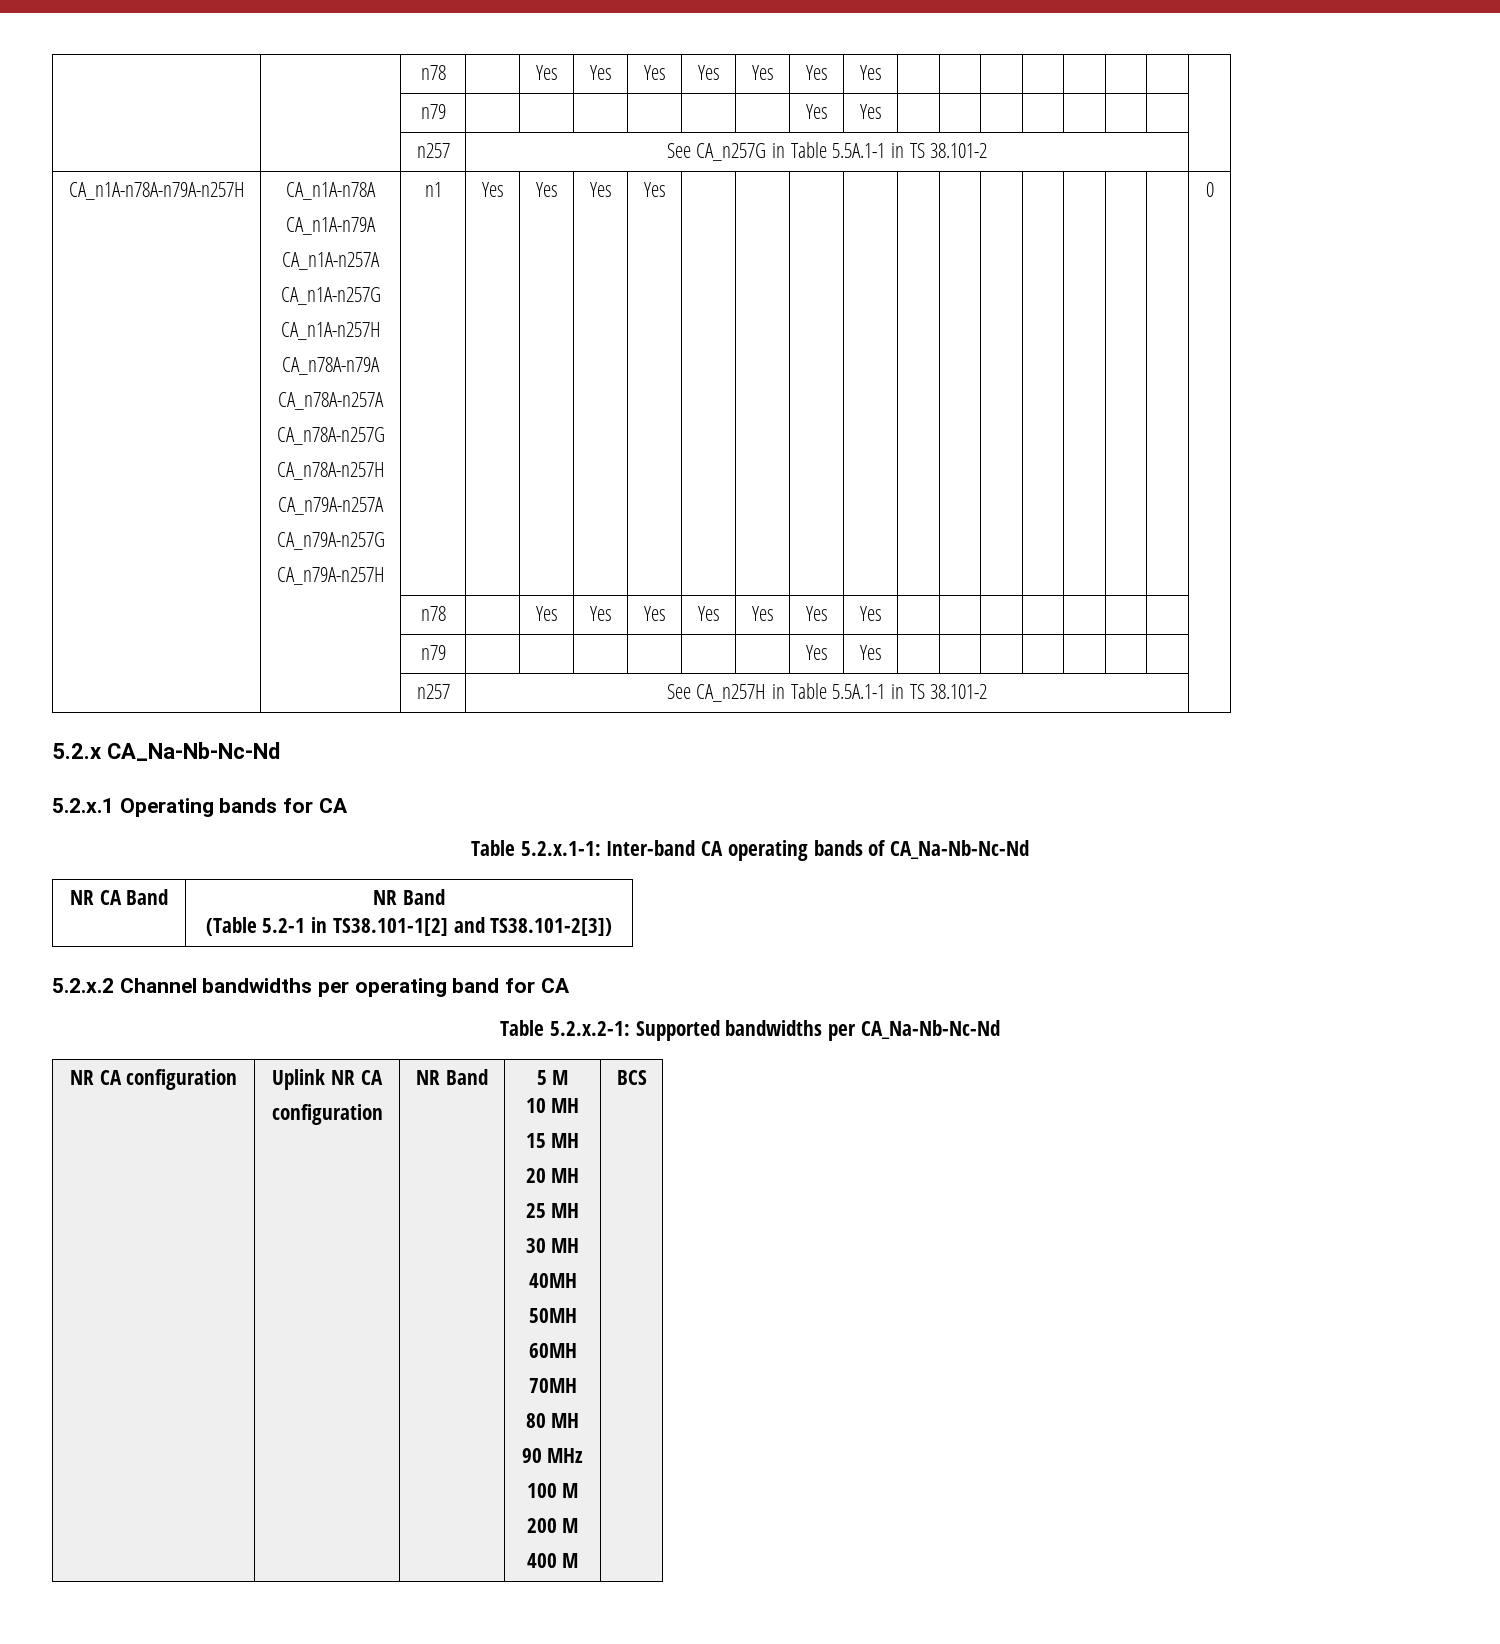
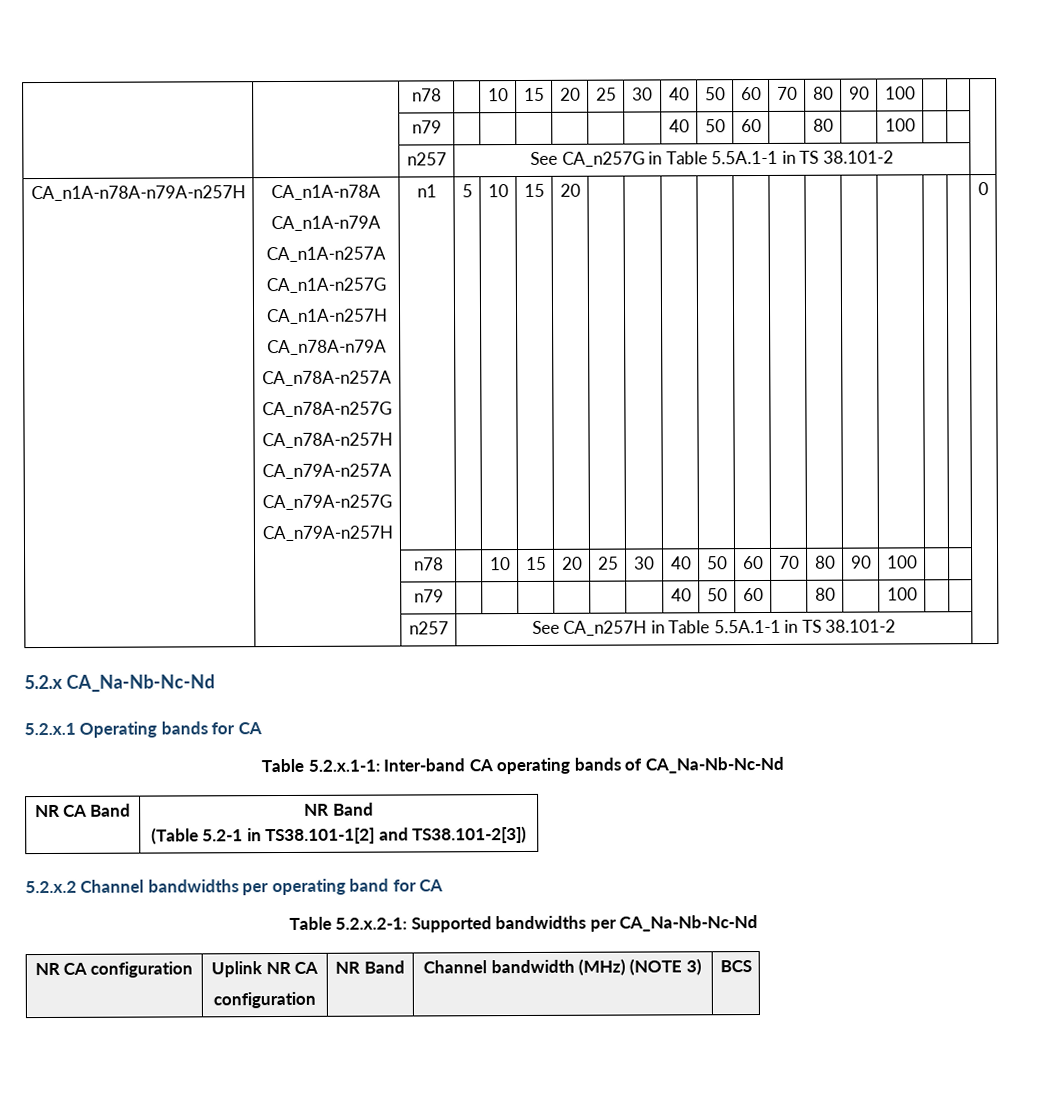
[420,65,446,80] [535,65,558,80] [589,65,612,80] [643,65,666,80] [697,65,720,80] [751,65,774,80] [805,65,828,80] [859,65,882,80] [420,104,446,119] [805,104,828,119] [859,104,882,119] | | n78 | | Yes | Yes | Yes | Yes | Yes | Yes | Yes | | | | | | | | // | | n79 | | | | | | | Yes | Yes | | | | | -> [411,88,442,102] [487,88,509,102] [523,87,545,101] [559,87,581,101] [595,87,617,101] [632,87,653,101] [668,87,690,101] [704,87,726,101] [740,86,762,101] [776,86,798,100] [812,86,834,100] [848,86,870,100] [884,86,916,100] [411,120,442,134] [668,119,690,133] [704,119,726,133] [740,118,762,133] [812,118,834,132] [884,118,916,132] | | n78 | | 10 | 15 | 20 | 25 | 30 | 40 | 50 | 60 | 70 | 80 | 90 | 100 | | | // | | n79 | | | | | | | 40 | 50 | 60 | | 80 | | 100
[481,182,504,197] [535,182,558,197] [589,182,612,197] [643,182,666,197] [1205,182,1214,197] [420,606,446,621] [535,606,558,621] [589,606,612,621] [643,606,666,621] [697,606,720,621] [751,606,774,621] [805,606,828,621] [859,606,882,621] [420,645,446,660] [805,645,828,660] [859,645,882,660] Yes | Yes | Yes | Yes | | | | | | | | | | | | 0 // | | n78 | | Yes | Yes | Yes | Yes | Yes | Yes | Yes | | | | | | | | // | | n79 | | | | | | | Yes | Yes | | | | | -> [461,184,473,198] [487,184,509,198] [523,183,545,197] [559,183,581,197] [977,182,989,196] [413,557,444,571] [489,557,511,571] [525,556,547,570] [561,556,583,570] [597,556,619,570] [634,556,655,570] [670,556,692,570] [706,556,728,570] [742,555,764,570] [778,555,800,569] [814,555,836,569] [850,555,872,569] [886,555,918,569] [413,589,444,603] [670,588,692,602] [706,588,728,602] [742,587,764,602] [814,587,836,601] [886,587,918,601] 5 | 10 | 15 | 20 | | | | | | | | | | | | 0 // | | n78 | | 10 | 15 | 20 | 25 | 30 | 40 | 50 | 60 | 70 | 80 | 90 | 100 | | | // | | n79 | | | | | | | 40 | 50 | 60 | | 80 | | 100
[536,1070,569,1085] [525,1098,580,1113] [525,1133,580,1148] [525,1168,580,1183] [525,1203,580,1218] [525,1238,580,1253] [528,1273,577,1288] [528,1308,577,1323] [528,1343,577,1358] [528,1378,577,1393] [525,1413,580,1428] [521,1448,584,1463] [526,1483,579,1498] [526,1518,579,1533] [526,1553,579,1568] 5 M // 10 MH // 15 MH // 20 MH // 25 MH // 30 MH // 40MH // 50MH // 60MH // 70MH // 80 MH // 90 MHz // 100 M // 200 M // 400 M -> [423,958,702,976] Channel bandwidth (MHz) (NOTE 3)

